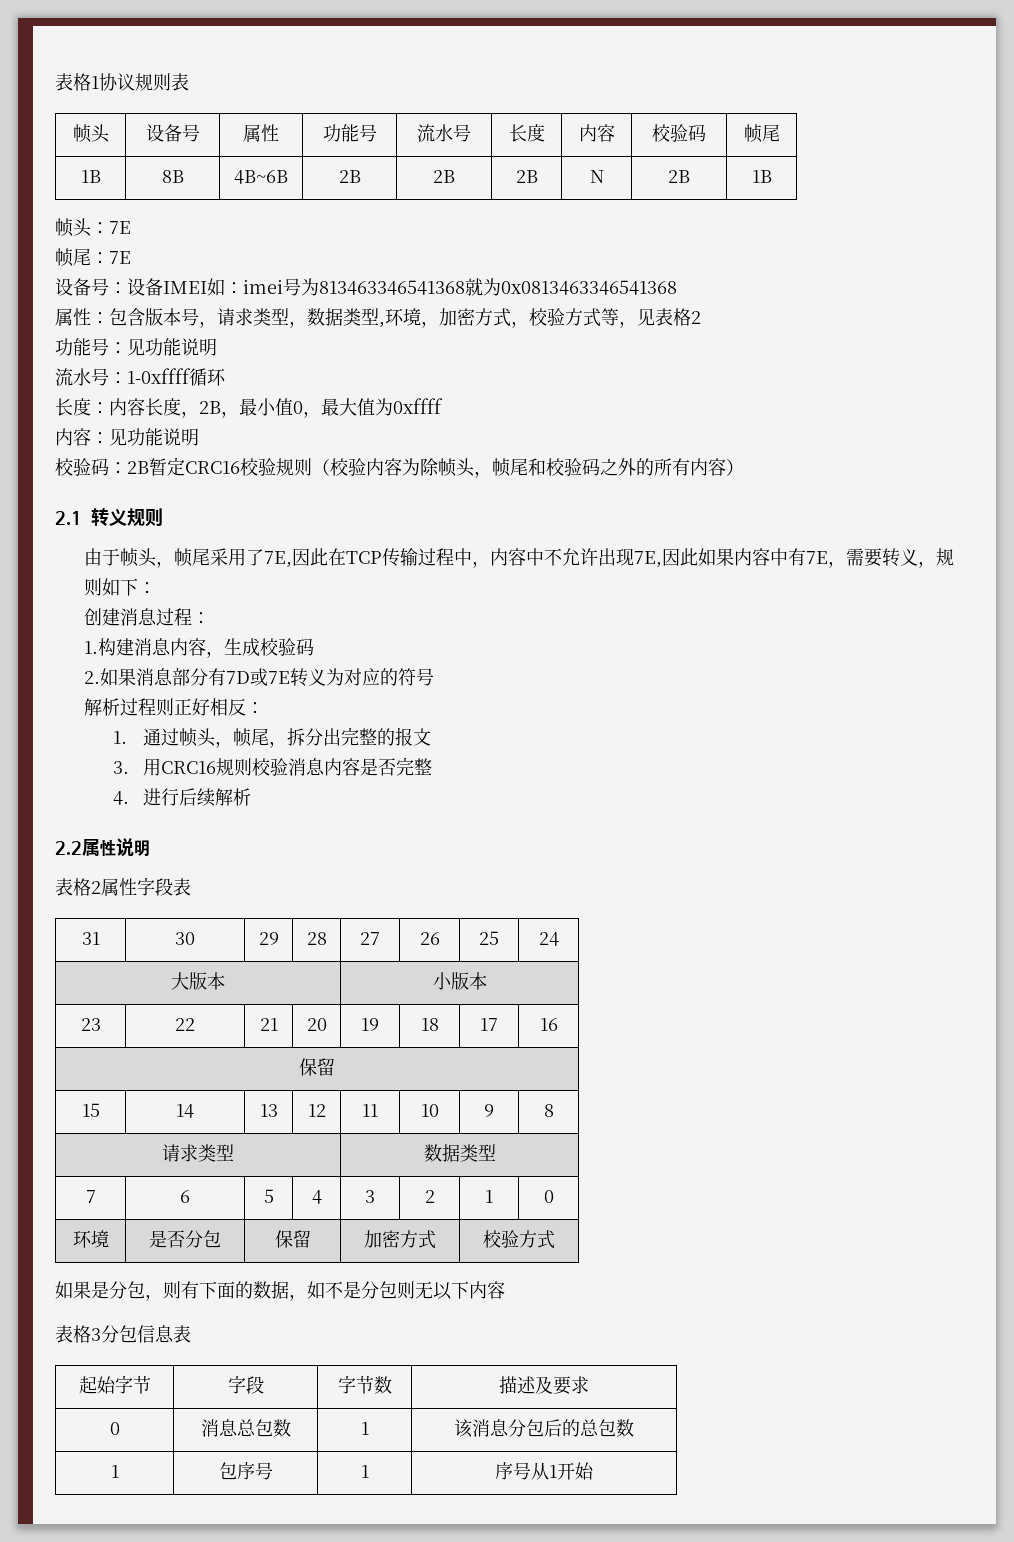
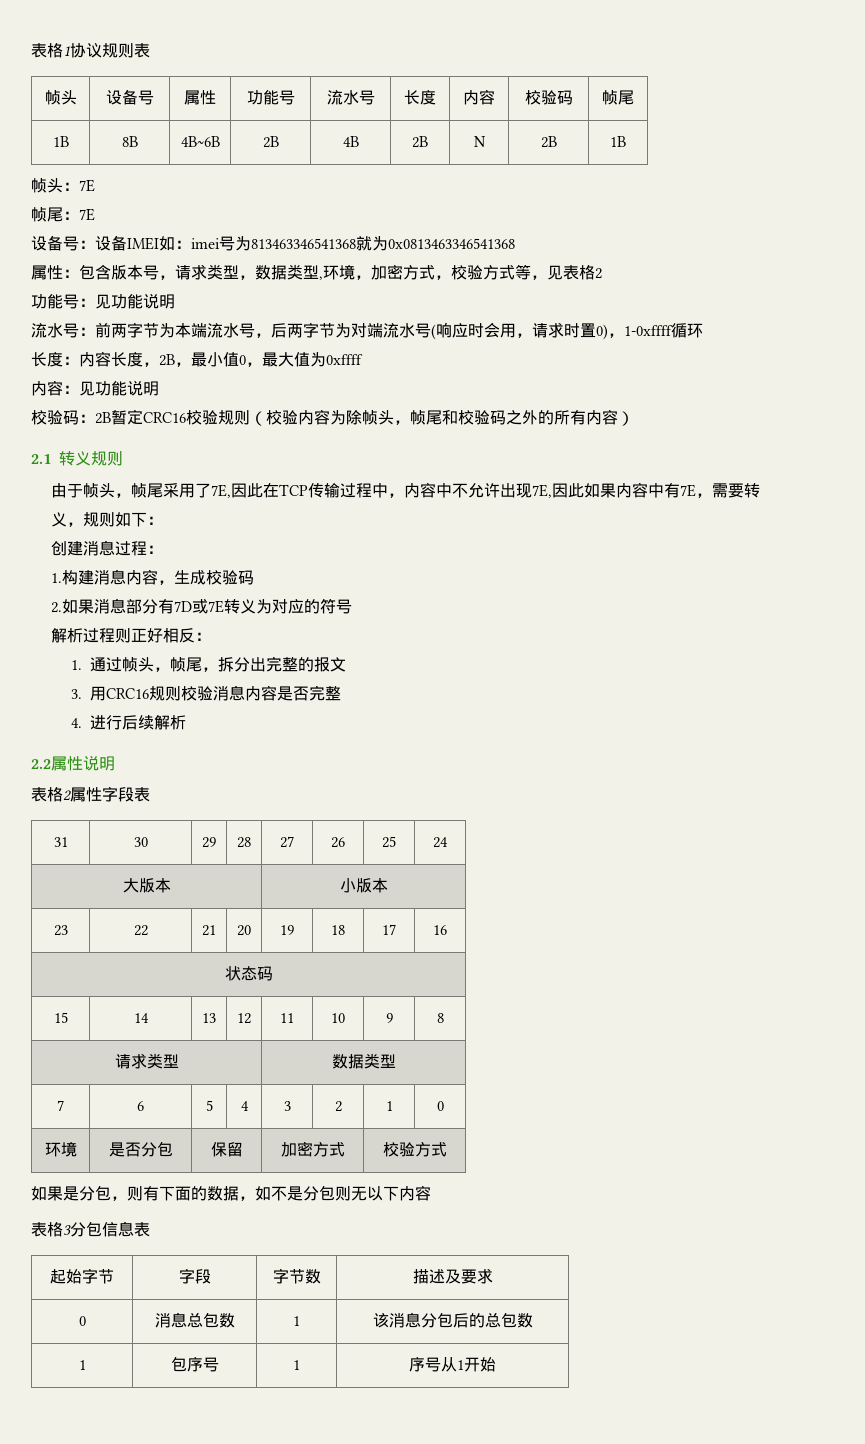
[433,170,455,183] 2B -> [342,136,359,147] 4B
(127, 378) none -> [95,322,624,340] 前两字节为本端流水号，后两字节为对端流水号(响应时会用，请求时置0)，
[299,1058,335,1076] 保留 -> [224,966,273,981] 状态码

